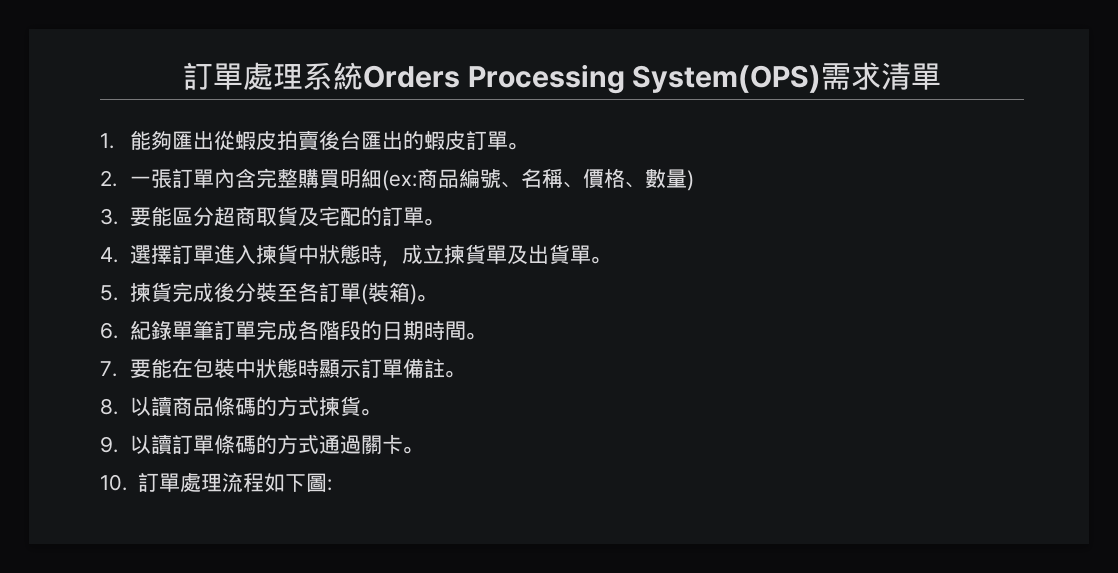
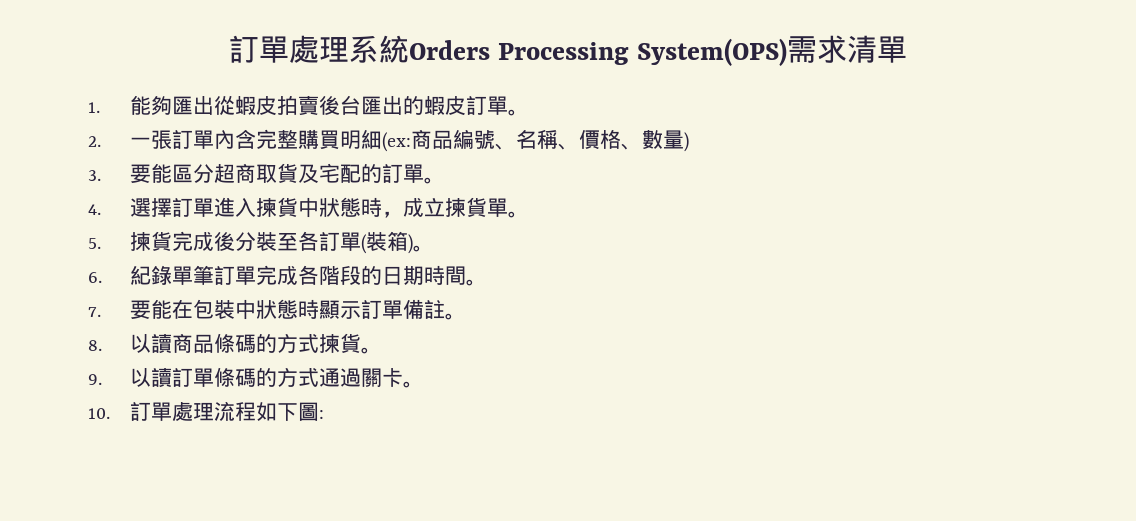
[506,244,591,264] 及出貨單 -> (508, 207) none

